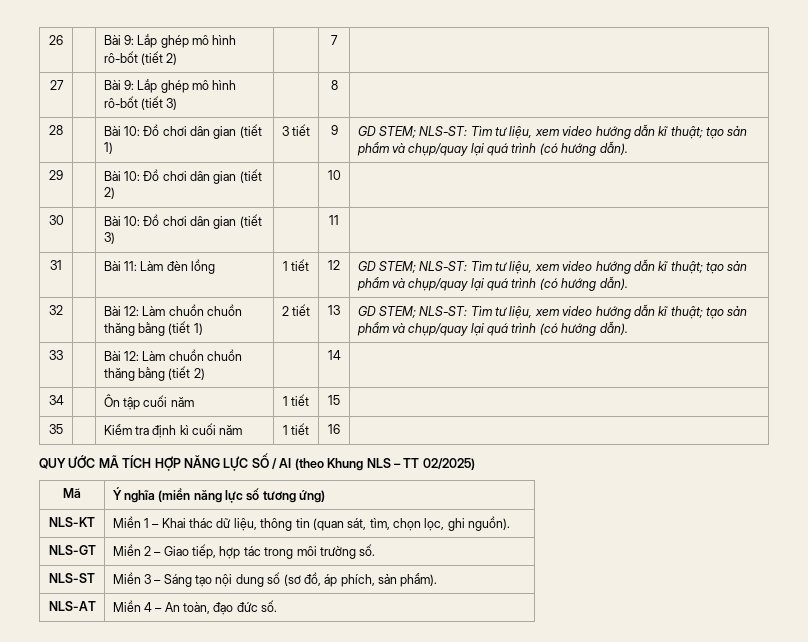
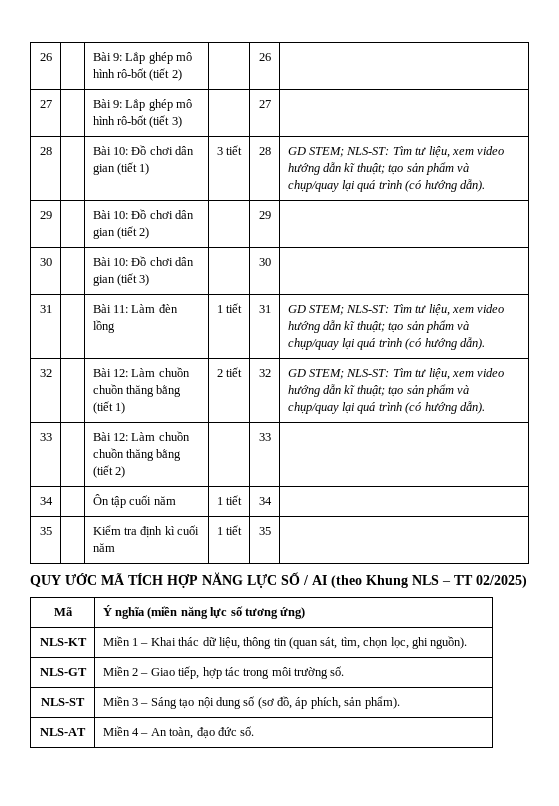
[331,35,338,45] 7 -> [258,53,271,61] 26
[330,80,338,90] 8 -> [258,100,271,108] 27
[330,125,338,135] 9 -> [258,147,271,155] 28
[327,170,341,180] 10 -> [258,211,271,219] 29
[329,215,339,225] 11 -> [258,258,271,266] 30
[328,260,340,270] 12 -> [258,305,271,313] 31
[328,305,340,315] 13 -> [258,369,271,377] 32
[327,350,341,360] 14 -> [258,433,271,441] 33
[328,395,340,405] 15 -> [258,497,272,505] 34
[328,424,340,434] 16 -> [258,527,271,535] 35

